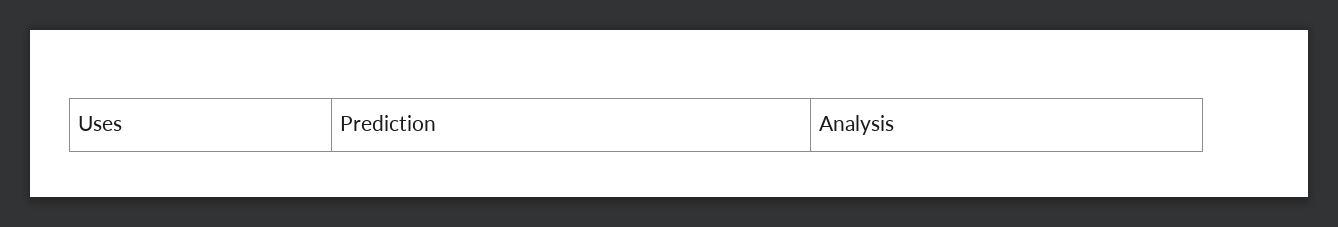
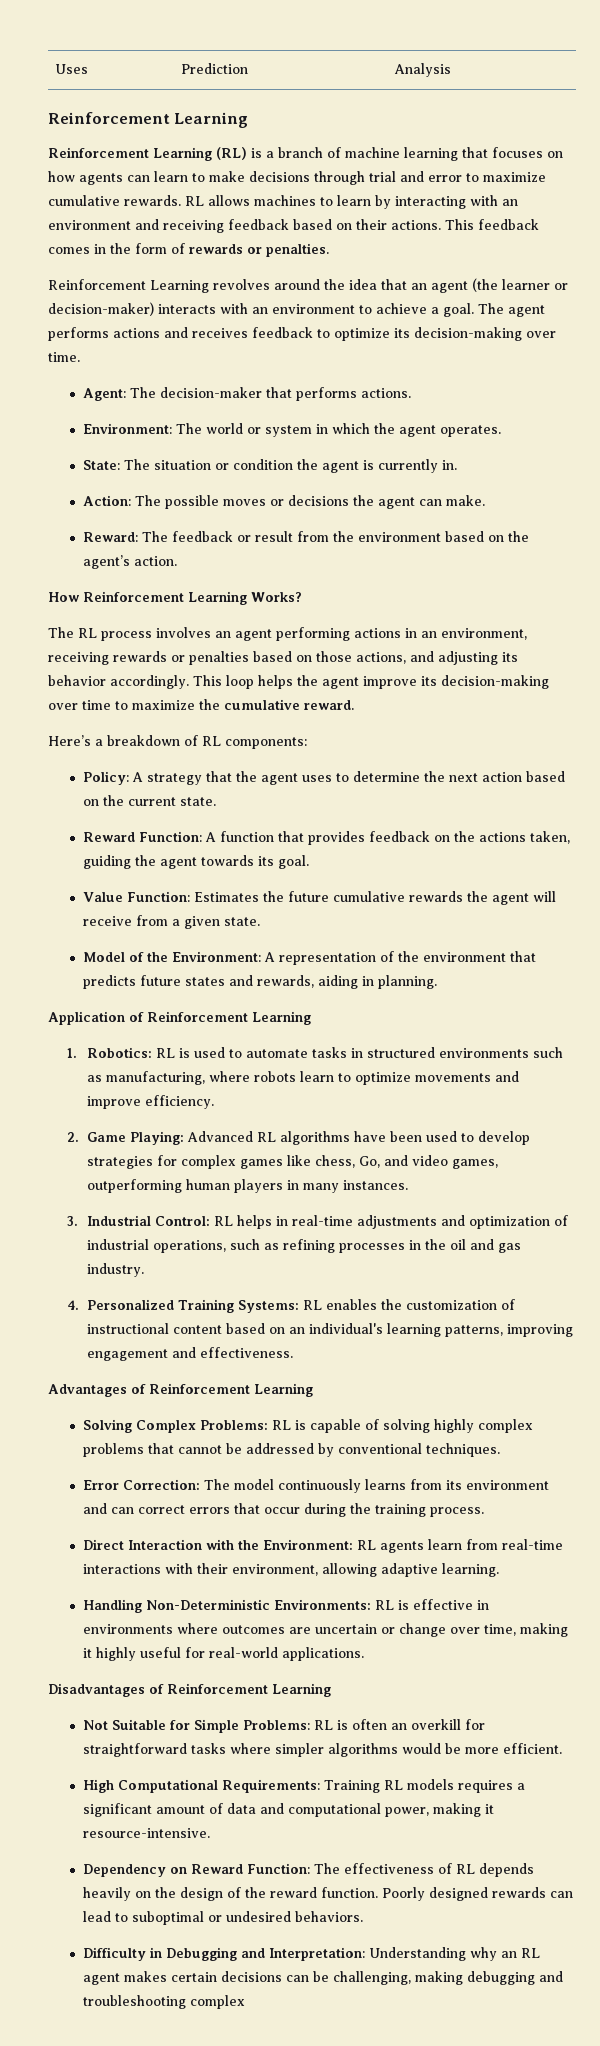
(894, 125) none -> [48,112,249,128] [48,147,563,161] [48,171,546,185] [48,195,518,209] [48,219,539,233] [48,243,329,257] [48,278,568,293] [48,302,545,317] [48,327,556,341] [48,352,80,362] [82,387,411,401] [82,423,501,437] [82,459,457,473] [82,495,485,509] [82,531,529,542] [82,555,177,569] [48,591,302,605] [48,627,527,641] [48,651,518,665] [48,675,549,689] [48,699,354,710] [48,735,307,749] [82,771,565,785] [82,795,216,806] [82,831,570,845] [82,855,309,869] [82,891,556,905] [82,915,260,929] [82,951,536,965] [82,975,437,989] [48,1011,311,1025] [67,1047,563,1058] [86,1071,519,1085] [86,1095,214,1109] [67,1131,530,1145] [86,1155,498,1169] [86,1179,408,1193] [67,1215,568,1229] [86,1239,521,1253] [86,1263,144,1277] [67,1299,515,1313] [86,1323,573,1337] [86,1347,293,1361] [48,1383,313,1397] [82,1419,533,1433] [82,1443,500,1457] [82,1479,549,1493] [82,1503,484,1517] [82,1539,563,1553] [82,1563,499,1577] [82,1599,489,1613] [82,1623,568,1637] [82,1647,364,1661] [48,1683,331,1697] [82,1719,485,1733] [82,1743,562,1757] [82,1779,525,1793] [82,1803,494,1817] [82,1828,210,1838] [82,1863,534,1877] [82,1887,573,1901] [82,1911,363,1925] [82,1947,540,1961] [82,1971,563,1985] [82,1995,245,2009] // Reinforcement Learning // Reinforcement Learning (RL) is a branch of machine learning that focuses on how agents can learn to make decisions through trial and error to maximize cumulative rewards. RL allows machines to learn by interacting with an environment and receiving feedback based on their actions. This feedback comes in the form of rewards or penalties. // Reinforcement Learning revolves around the idea that an agent (the learner or decision-maker) interacts with an environment to achieve a goal. The agent performs actions and receives feedback to optimize its decision-making over time. // Agent: The decision-maker that performs actions. // Environment: The world or system in which the agent operates. // State: The situation or condition the agent is currently in. // Action: The possible moves or decisions the agent can make. // Reward: The feedback or result from the environment based on the agent’s action. // How Reinforcement Learning Works? // The RL process involves an agent performing actions in an environment, receiving rewards or penalties based on those actions, and adjusting its behavior accordingly. This loop helps the agent improve its decision-making over time to maximize the cumulative reward. // Here’s a breakdown of RL components: // Policy: A strategy that the agent uses to determine the next action based on the current state. // Reward Function: A function that provides feedback on the actions taken, guiding the agent towards its goal. // Value Function: Estimates the future cumulative rewards the agent will receive from a given state. // Model of the Environment: A representation of the environment that predicts future states and rewards, aiding in planning. // Application of Reinforcement Learning // 1. Robotics: RL is used to automate tasks in structured environments such as manufacturing, where robots learn to optimize movements and improve efficiency. // 2. Game Playing: Advanced RL algorithms have been used to develop strategies for complex games like chess, Go, and video games, outperforming human players in many instances. // 3. Industrial Control: RL helps in real-time adjustments and optimization of industrial operations, such as refining processes in the oil and gas industry. // 4. Personalized Training Systems: RL enables the customization of instructional content based on an individual's learning patterns, improving engagement and effectiveness. // Advantages of Reinforcement Learning // Solving Complex Problems: RL is capable of solving highly complex problems that cannot be addressed by conventional techniques. // Error Correction: The model continuously learns from its environment and can correct errors that occur during the training process. // Direct Interaction with the Environment: RL agents learn from real-time interactions with their environment, allowing adaptive learning. // Handling Non-Deterministic Environments: RL is effective in environments where outcomes are uncertain or change over time, making it highly useful for real-world applications. // Disadvantages of Reinforcement Learning // Not Suitable for Simple Problems: RL is often an overkill for straightforward tasks where simpler algorithms would be more efficient. // High Computational Requirements: Training RL models requires a significant amount of data and computational power, making it resource-intensive. // Dependency on Reward Function: The effectiveness of RL depends heavily on the design of the reward function. Poorly designed rewards can lead to suboptimal or undesired behaviors. // Difficulty in Debugging and Interpretation: Understanding why an RL agent makes certain decisions can be challenging, making debugging and troubleshooting complex

